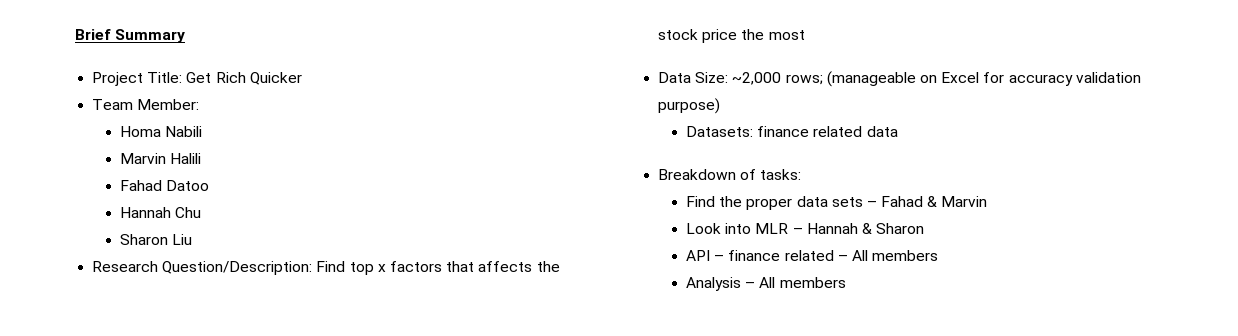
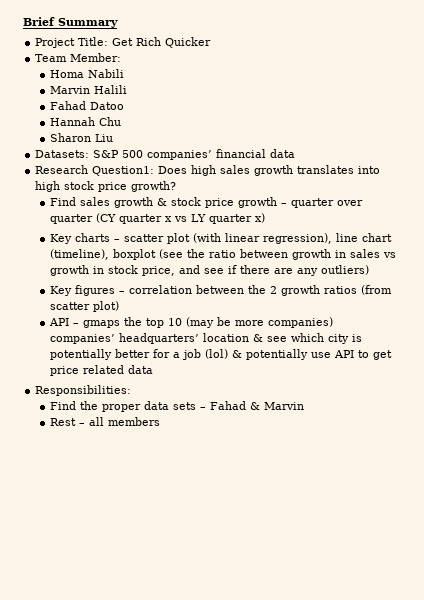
[92,261,560,275] [658,29,805,43] [658,71,1141,87] [658,98,721,114] [686,126,810,137] Research Question/Description: Find top x factors that affects the stock price the most // Data Size: ~2,000 rows; (manageable on Excel for accuracy validation purpose) // Datasets: finance -> [35,149,296,160] [35,165,381,176] [35,181,177,192] [50,197,364,208] [50,213,266,224] [50,233,393,244] [50,249,397,260] [50,265,370,276] [50,285,393,296] [50,301,120,312] [49,317,334,328] [50,333,363,344] [50,349,393,360] [50,366,80,376] Datasets: S&P 500 companies’ financial data // Research Question1: Does high sales growth translates into high stock price growth? // Find sales growth & stock price growth – quarter over quarter (CY quarter x vs LY quarter x) // Key charts – scatter plot (with linear regression), line chart (timeline), boxplot (see the ratio between growth in sales vs growth in stock price, and see if there are any outliers) // Key figures – correlation between the 2 growth ratios (from scatter plot) // API – gmaps the top 10 (may be more companies) companies’ headquarters’ location & see which city is potentially better for a job (lol) & potentially use API to get price
[658,169,802,180] Breakdown of tasks: -> [35,385,132,396] Responsibilities:
[686,223,925,234] [686,250,939,261] [686,277,776,291] Look into MLR – Hannah & Sharon // API – finance related – All members // Analysis – All -> [50,417,105,426] Rest – all

